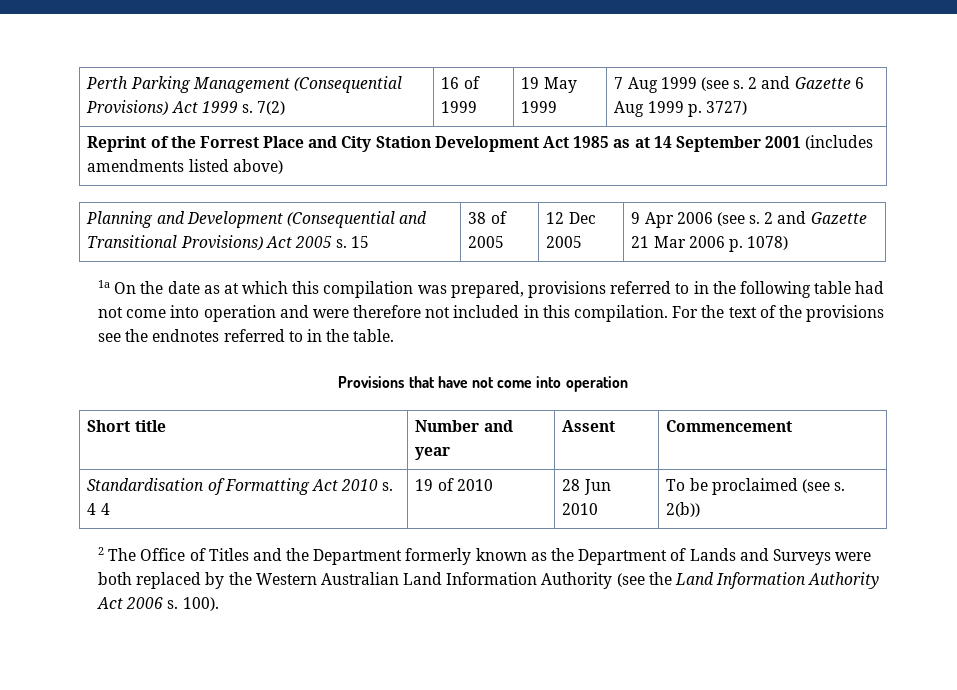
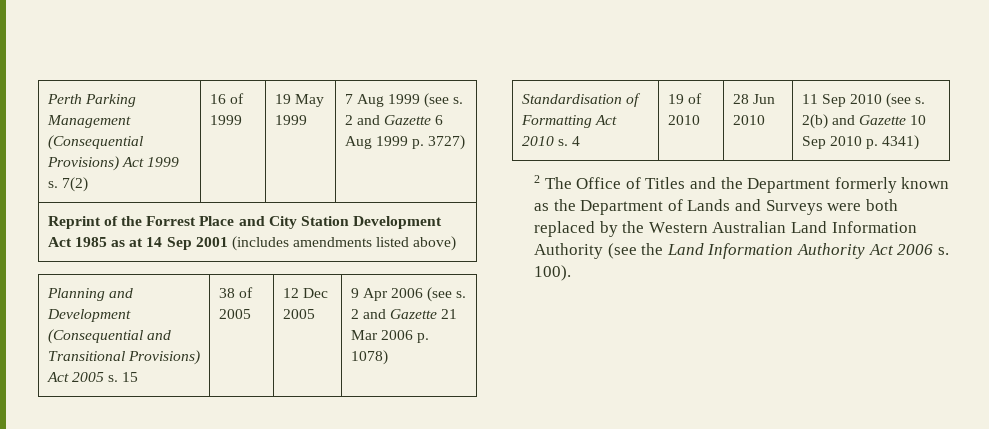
[675,136,761,152] September -> [166,237,192,250] Sep
[97,280,885,298] [97,305,885,322] [97,329,395,342] [338,376,628,392] [87,420,166,432] [415,420,513,432] [415,447,451,460] [562,420,616,432] [666,420,793,432] // 1a On the date as at which this compilation was prepared, provisions referred to in the following table had not come into operation and were therefore not included in this compilation. For the text of the provisions see the endnotes referred to in the table. // Provisions that have not come into operation // Short title | Number and year | Assent | Commencement -> (388, 357) none
[100,503,110,515] 4 -> (580, 141) none
[666,478,846,495] [666,502,701,517] To be proclaimed (see s. 2(b)) -> [801,93,926,108] [801,114,927,129] [801,135,920,150] 11 Sep 2010 (see s. 2(b) and Gazette 10 Sep 2010 p. 4341)

